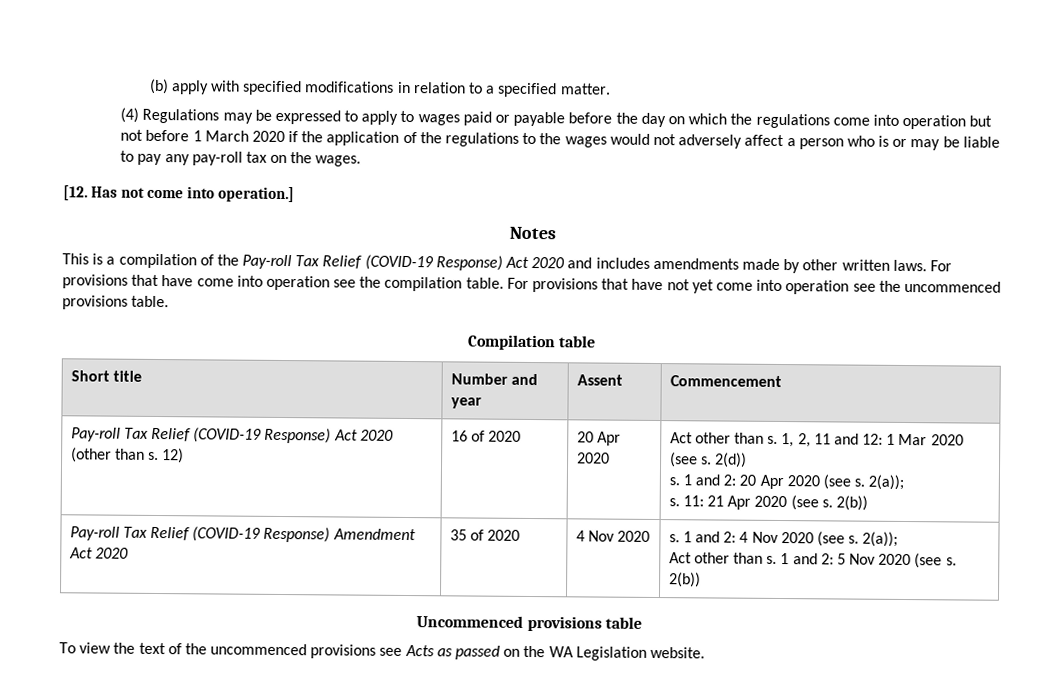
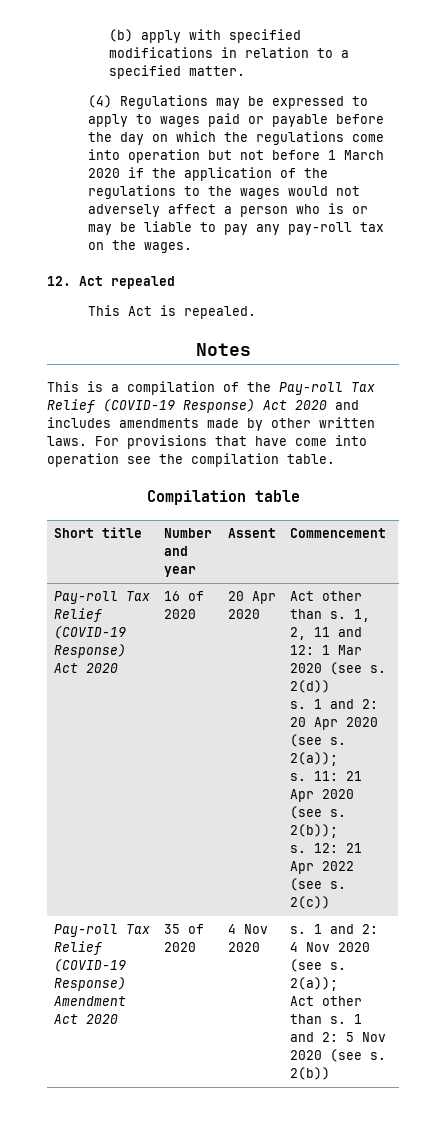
[63,185,296,203] [12. Has not come into operation.] -> [47,276,175,289] [88,305,257,319] 12. Act repealed // This Act is repealed.
[506,277,1001,295] [62,295,170,310] For provisions that have not yet come into operation see the uncommenced provisions table. -> (335, 459) none
[70,447,185,464] (other than s. 12) -> (118, 668) none
[835,495,868,511] 2(b)) -> [289,824,338,838] [289,843,362,853] [289,861,354,874] [289,878,346,891] [289,896,330,909] 2(b)); // s. 12: 21 Apr 2022 (see s. 2(c))
[416,615,642,632] [59,642,705,661] // Uncommenced provisions table // To view the text of the uncommenced provisions see Acts as passed on the WA Legislation website. -> (330, 1073) none

